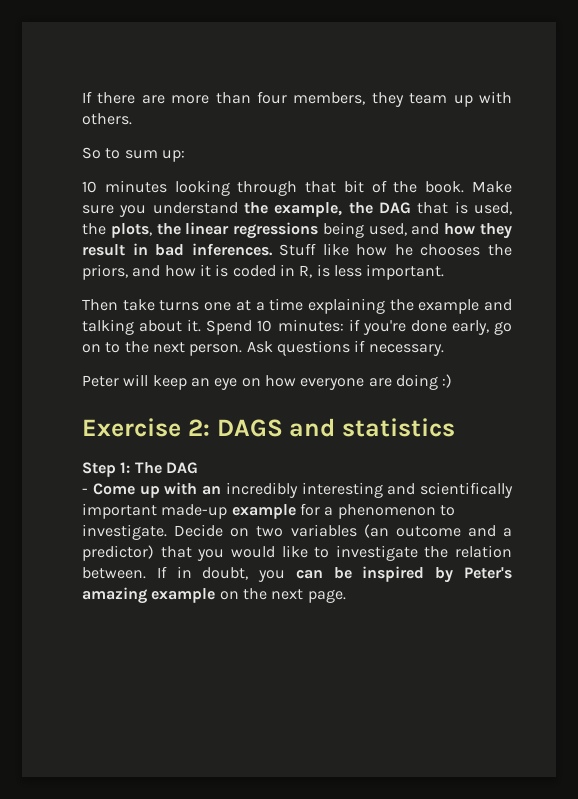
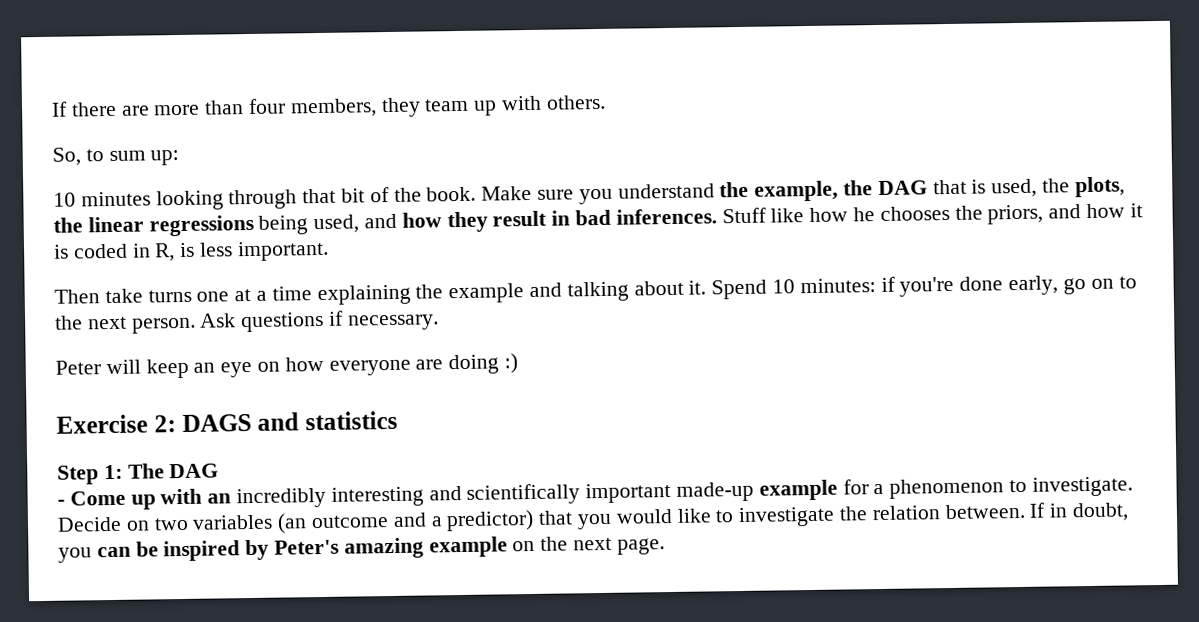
[82,147,101,159] So -> [52,147,81,166] So,

